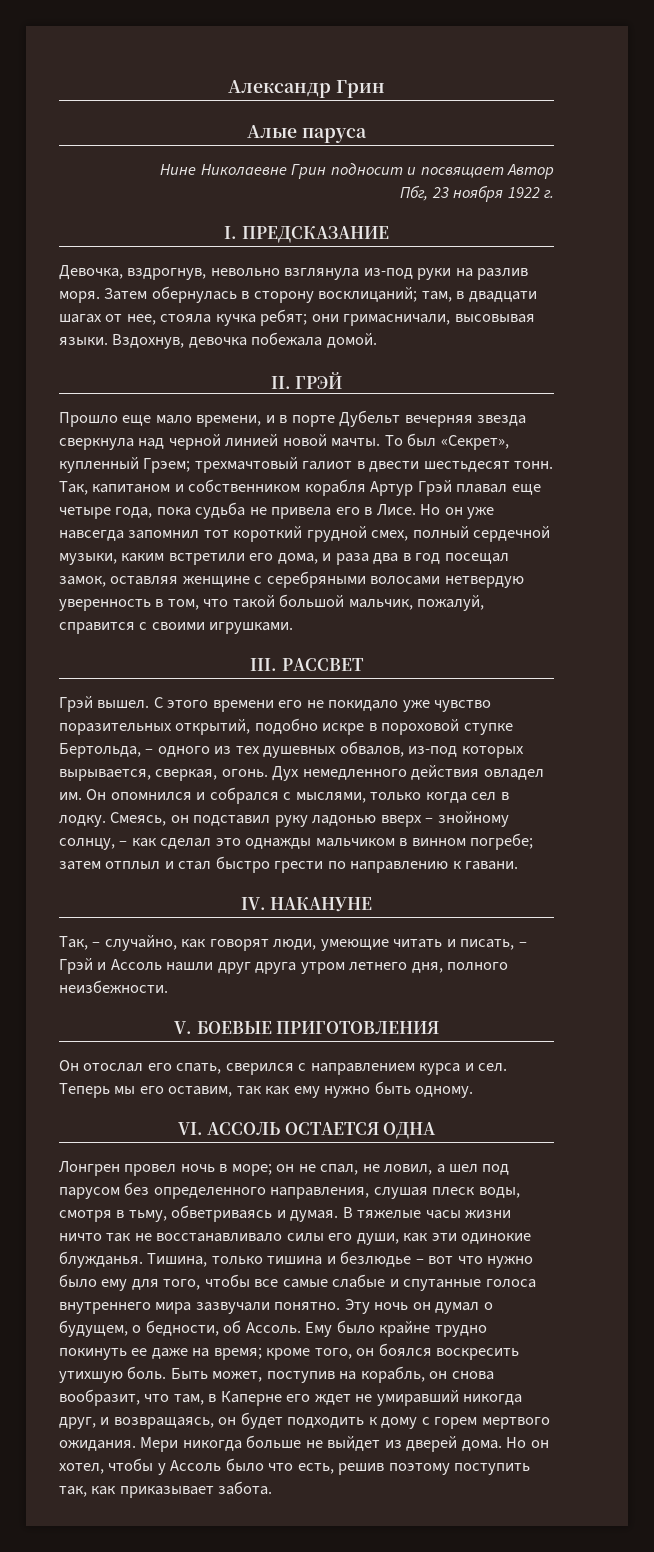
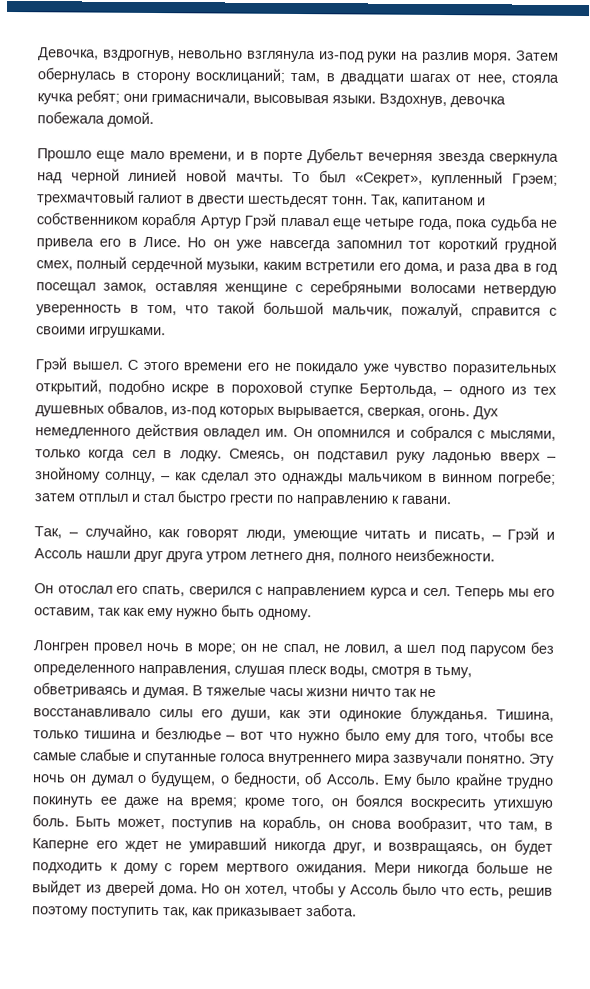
[228,80,385,98] [247,125,367,143] [160,163,554,179] [400,185,554,202] [224,226,389,243] Александр Грин // Алые паруса // Нине Николаевне Грин подносит и посвящает Автор // Пбг, 23 ноября 1922 г. // I. ПРЕДСКАЗАНИЕ // -> (38, 54) none
[270,372,343,389] // II. ГРЭЙ -> (154, 119) none
[250,658,364,671] // III. РАССВЕТ -> (166, 332) none
[240,897,373,912] // IV. НАКАНУНЕ -> (451, 500) none
[174,1021,439,1034] // V. БОЕВЫЕ ПРИГОТОВЛЕНИЯ -> (495, 555) none
[177,1122,437,1139] // VI. АССОЛЬ ОСТАЕТСЯ ОДНА -> (312, 614) none

